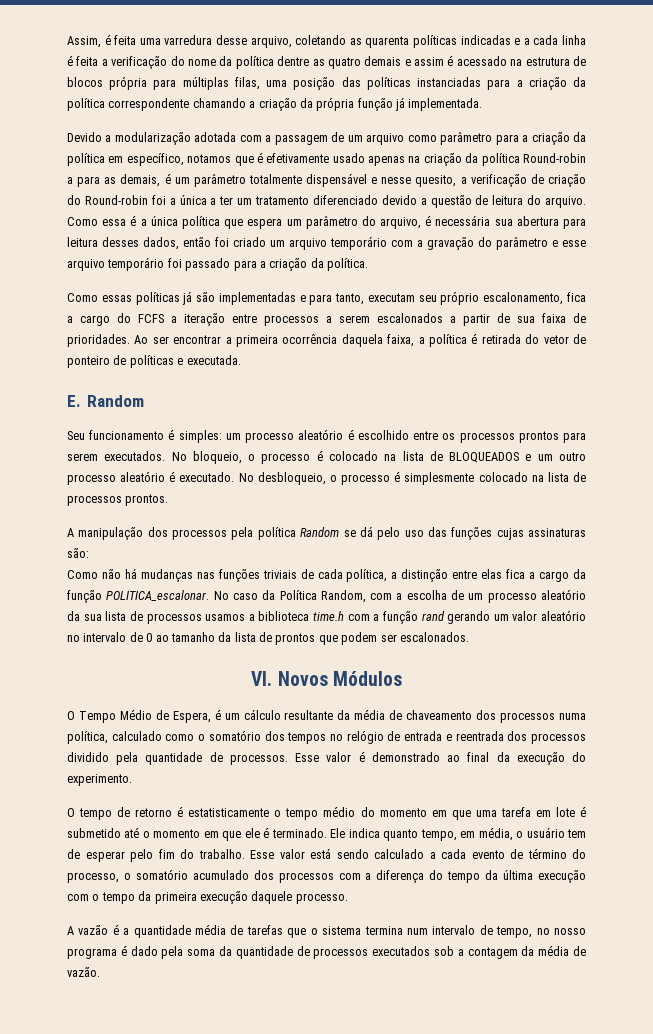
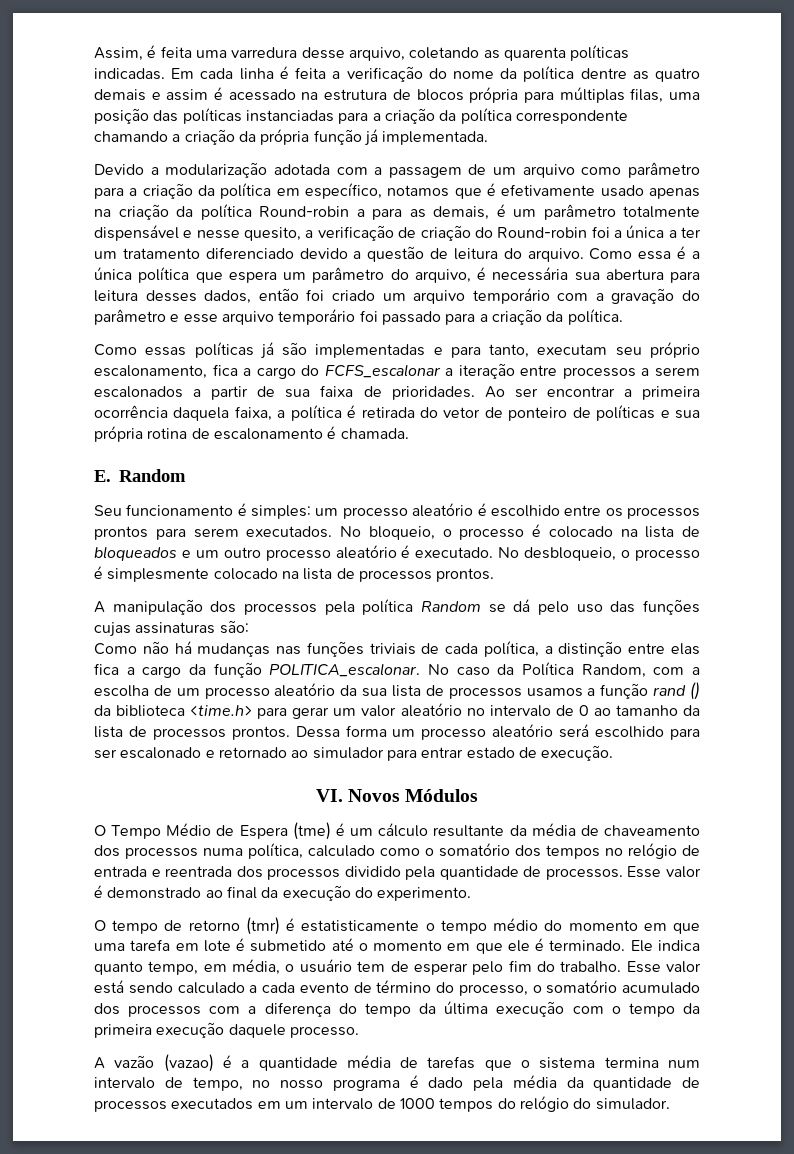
[460,35,530,45] indicadas e a -> [94,68,195,80] indicadas. Em
[138,314,164,323] FCFS -> [324,364,441,378] FCFS_escalonar
[186,355,241,365] executada. -> [675,410,701,419] [94,426,409,442] sua própria rotina de escalonamento é chamada.
[449,452,520,463] BLOQUEADOS -> [94,546,177,561] bloqueados
[258,611,491,624] biblioteca time.h com a função rand gerando -> [600,682,700,700] [94,705,330,719] função rand () da biblioteca <time.h> para gerar
[275,632,469,645] prontos que podem ser escalonados. -> [152,724,701,740] [94,745,614,761] processos prontos. Dessa forma um processo aleatório será escolhido para ser escalonado e retornado ao simulador para entrar estado de execução.
[172,711,211,723] Espera, -> [239,822,331,840] Espera (tme)
(173, 812) none -> [245,917,280,935] (tmr)
(109, 930) none -> [163,1054,214,1072] (vazao)
[187,949,216,956] soma -> [512,1075,557,1088] média
[434,945,587,959] [67,967,100,977] sob a contagem da média de vazão. -> [257,1096,670,1112] em um intervalo de 1000 tempos do relógio do simulador.

